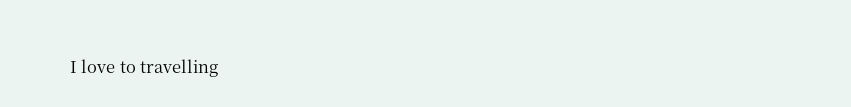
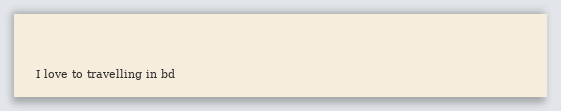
(219, 68) none -> [146,69,175,78] in bd

